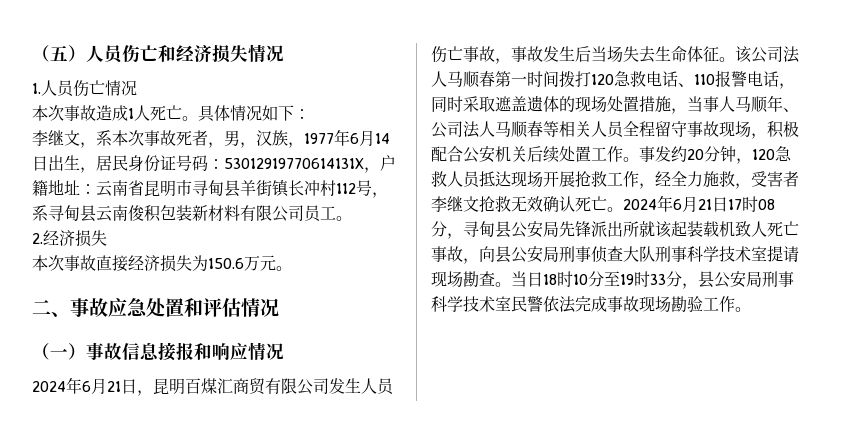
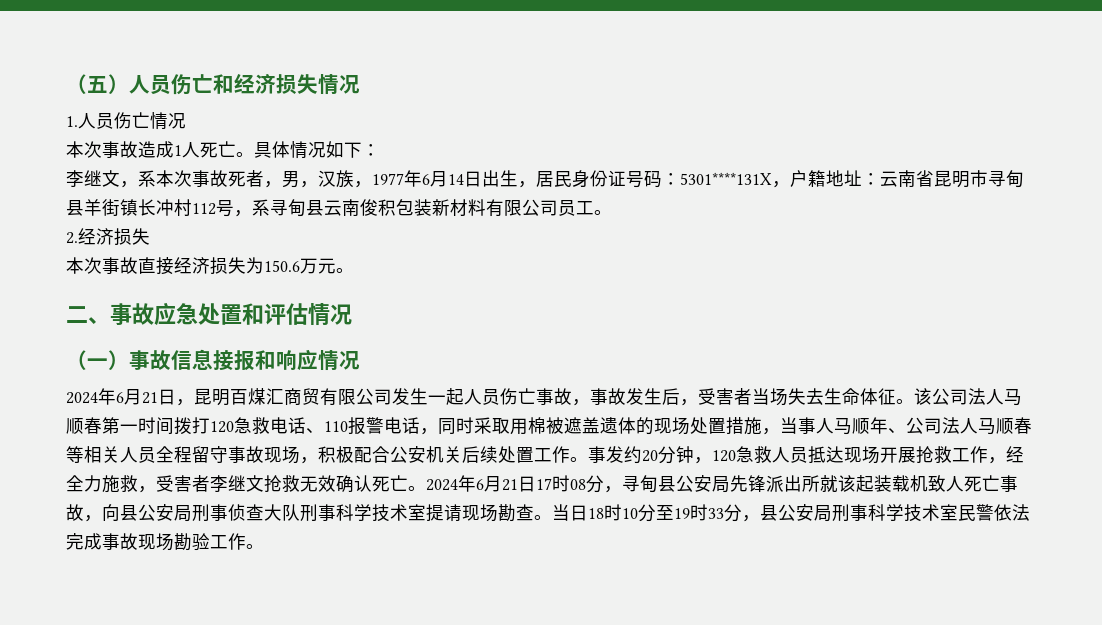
[224,158,364,169] 53012919770614131X -> [680,172,772,185] 5301****131X
(361, 385) none -> [428,388,464,405] 一起
(591, 54) none -> [680,388,752,406] ，受害者
(495, 104) none -> [510,417,564,435] 用棉被

